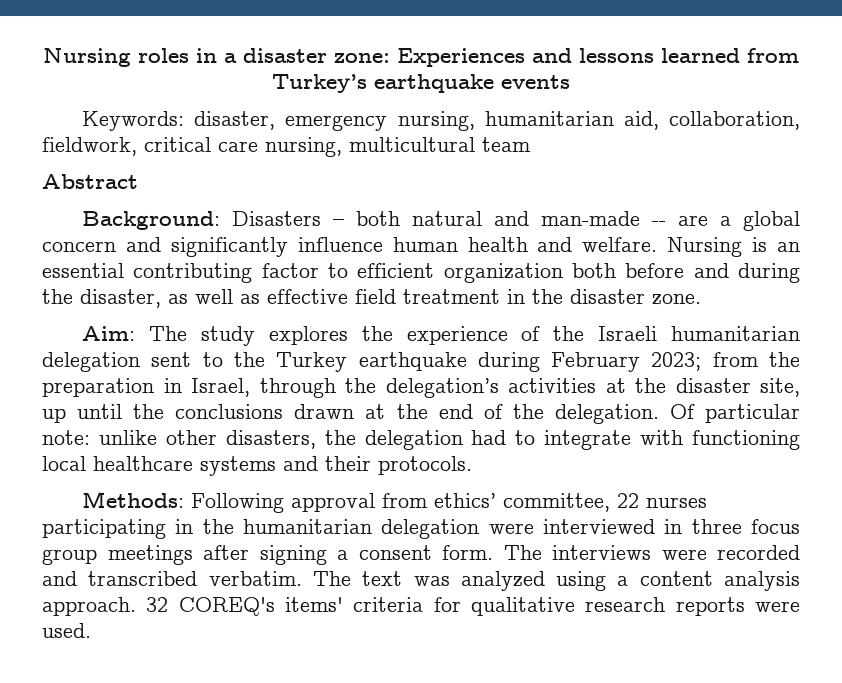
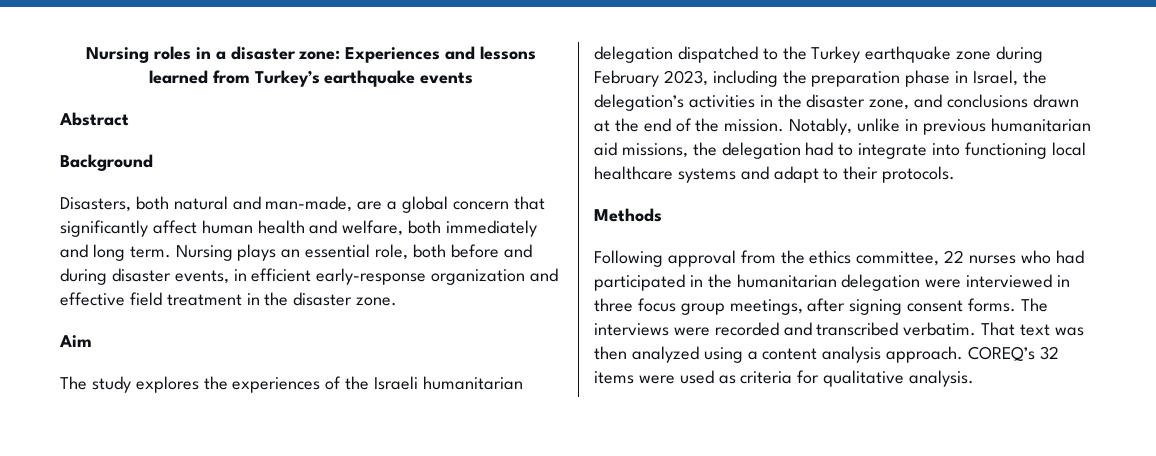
[82,111,800,131] [42,137,531,157] [42,174,138,189] [82,211,345,230] Keywords: disaster, emergency nursing, humanitarian aid, collaboration, fieldwork, critical care nursing, multicultural team // Abstract // Background: Disasters – -> [59,112,129,126] [60,154,153,171] [60,197,131,212] Abstract // Background // Disasters,
[541,211,667,226] man-made -- -> [265,196,353,212] man-made,
[125,237,800,257] [42,263,800,283] [42,289,260,308] and significantly influence human health and welfare. Nursing is an essential contributing factor to efficient organization both before and during the disaster, as well as -> [513,196,545,210] [60,220,538,237] [60,244,532,261] [60,268,559,285] that significantly affect human health and welfare, both immediately and long term. Nursing plays an essential role, both before and during disaster events, in efficient early-response organization and
[82,326,136,341] Aim: -> [59,335,92,347] Aim //
[406,326,508,345] experience -> [232,377,321,393] experiences
[151,352,192,367] sent -> [677,46,758,63] dispatched
(467, 361) none -> [956,51,992,60] zone
[651,352,759,371] 2023; from -> [663,70,778,87] 2023, including
(154, 387) none -> [905,70,951,87] phase
[259,378,336,398] through -> (1019, 78) none
[605,378,800,397] [42,404,165,423] at the disaster site, up until the -> [759,94,943,110] in the disaster zone, and
[554,404,800,424] [42,430,316,449] delegation. Of particular note: unlike other disasters, -> [724,118,1091,135] [594,142,688,158] mission. Notably, unlike in previous humanitarian aid missions,
[640,430,684,445] with -> [932,143,961,156] into
(318, 463) none -> [773,166,839,183] adapt to
[82,491,185,508] Methods: -> [594,208,662,222] Methods //
[434,493,497,508] ethics’ -> [780,250,852,264] the ethics
[42,519,166,539] participating -> [1020,250,1084,264] [594,274,685,291] who had participated
[107,545,193,565] meetings -> [729,299,803,315] meetings,
[337,545,493,560] a consent form. -> [907,298,1017,312] consent forms.
[312,571,351,586] The -> [981,322,1016,336] That
(450, 581) none -> [594,346,627,360] then
[146,597,801,616] [42,623,91,638] 32 COREQ's items' criteria for qualitative research reports were used. -> [968,346,1059,361] [594,370,975,387] COREQ’s 32 items were used as criteria for qualitative analysis.

